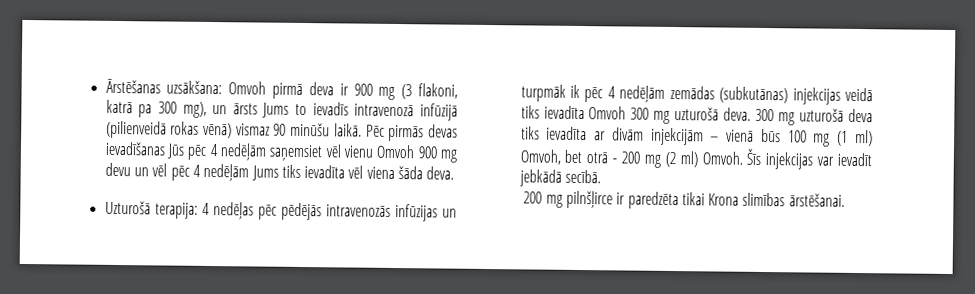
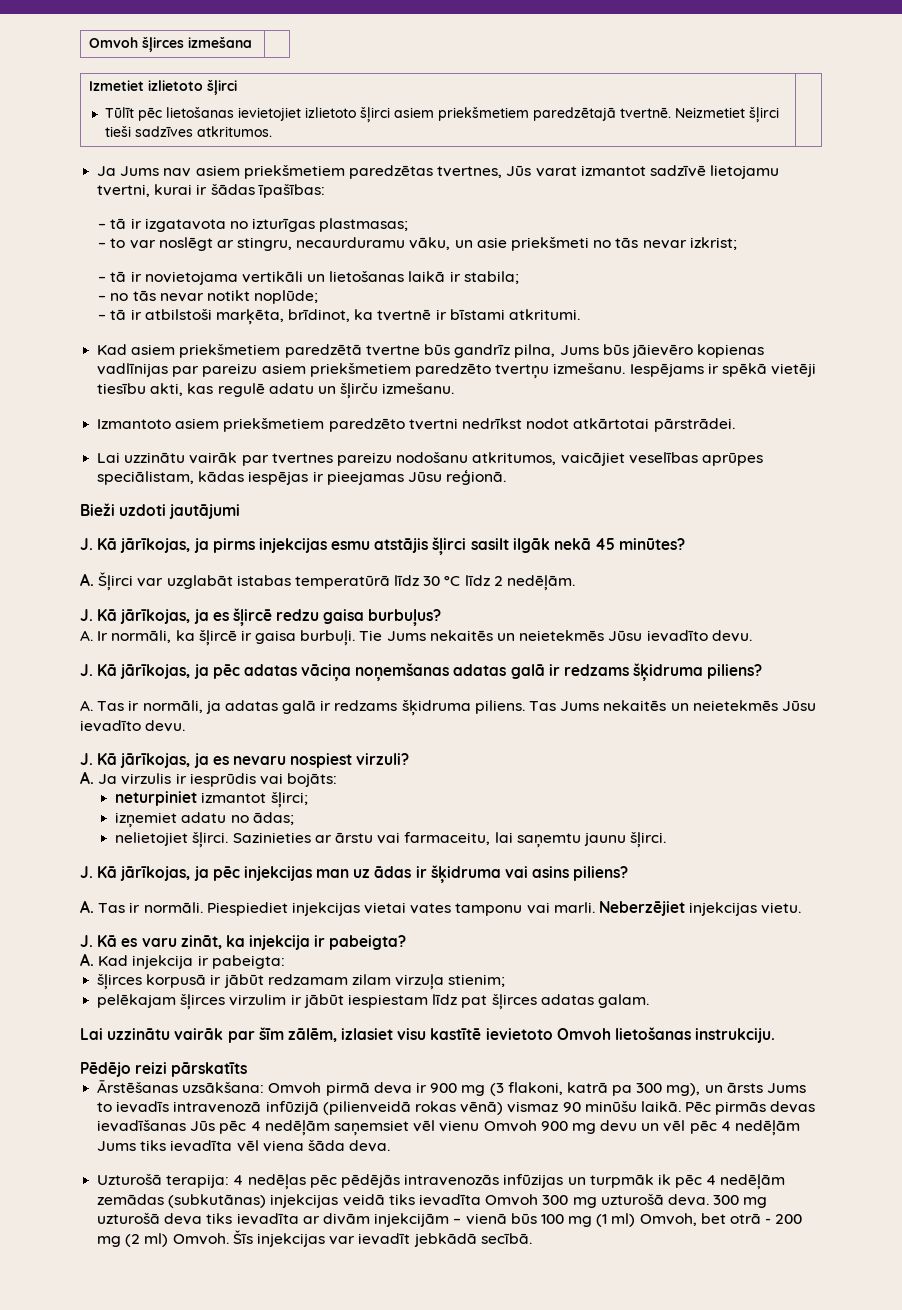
(105, 86) none -> [89,37,253,52] [89,80,238,95] [104,107,779,123] [104,126,272,137] [97,165,780,179] [97,184,325,198] [98,218,409,232] [98,237,737,251] [98,271,519,285] [98,290,319,304] [98,309,581,325] [97,344,765,358] [97,363,817,379] [97,383,455,399] [97,418,735,432] [97,452,763,466] [97,470,507,485] [80,503,241,519] [80,537,686,555] [80,572,576,591] [80,608,442,626] [80,630,752,646] [80,663,763,681] [80,700,816,716] [80,720,186,732] [80,753,410,768] [80,771,338,787] [115,791,308,808] [115,812,294,828] [115,832,667,848] [80,865,629,883] [80,900,802,916] [80,935,407,950] [80,953,285,969] [97,974,506,990] [97,994,649,1010] [80,1027,776,1043] [80,1062,248,1077] Omvoh šļirces izmešana | // Izmetiet izlietoto šļirci // Tūlīt pēc lietošanas ievietojiet izlietoto šļirci asiem priekšmetiem paredzētajā tvertnē. Neizmetiet šļirci tieši sadzīves atkritumos. | // Ja Jums nav asiem priekšmetiem paredzētas tvertnes, Jūs varat izmantot sadzīvē lietojamu tvertni, kurai ir šādas īpašības: // – tā ir izgatavota no izturīgas plastmasas; // – to var noslēgt ar stingru, necaurduramu vāku, un asie priekšmeti no tās nevar izkrist; // – tā ir novietojama vertikāli un lietošanas laikā ir stabila; // – no tās nevar notikt noplūde; // – tā ir atbilstoši marķēta, brīdinot, ka tvertnē ir bīstami atkritumi. // Kad asiem priekšmetiem paredzētā tvertne būs gandrīz pilna, Jums būs jāievēro kopienas vadlīnijas par pareizu asiem priekšmetiem paredzēto tvertņu izmešanu. Iespējams ir spēkā vietēji tiesību akti, kas regulē adatu un šļirču izmešanu. // Izmantoto asiem priekšmetiem paredzēto tvertni nedrīkst nodot atkārtotai pārstrādei. // Lai uzzinātu vairāk par tvertnes pareizu nodošanu atkritumos, vaicājiet veselības aprūpes speciālistam, kādas iespējas ir pieejamas Jūsu reģionā. // Bieži uzdoti jautājumi // J. Kā jārīkojas, ja pirms injekcijas esmu atstājis šļirci sasilt ilgāk nekā 45 minūtes? // A. Šļirci var uzglabāt istabas temperatūrā līdz 30 °C līdz 2 nedēļām. // J. Kā jārīkojas, ja es šļircē redzu gaisa burbuļus? // A. Ir normāli, ka šļircē ir gaisa burbuļi. Tie Jums nekaitēs un neietekmēs Jūsu ievadīto devu. // J. Kā jārīkojas, ja pēc adatas vāciņa noņemšanas adatas galā ir redzams šķidruma piliens? // A. Tas ir normāli, ja adatas galā ir redzams šķidruma piliens. Tas Jums nekaitēs un neietekmēs Jūsu ievadīto devu. // J. Kā jārīkojas, ja es nevaru nospiest virzuli? // A. Ja virzulis ir iesprūdis vai bojāts: // neturpiniet izmantot šļirci; // izņemiet adatu no ādas; // nelietojiet šļirci. Sazinieties ar ārstu vai farmaceitu, lai saņemtu jaunu šļirci. // J. Kā jārīkojas, ja pēc injekcijas man uz ādas ir šķidruma vai asins piliens? // A. Tas ir normāli. Piespiediet injekcijas vietai vates tamponu vai marli. Neberzējiet injekcijas vietu. // J. Kā es varu zināt, ka injekcija ir pabeigta? // A. Kad injekcija ir pabeigta: // šļirces korpusā ir jābūt redzamam zilam virzuļa stienim; // pelēkajam šļirces virzulim ir jābūt iespiestam līdz pat šļirces adatas galam. // Lai uzzinātu vairāk par šīm zālēm, izlasiet visu kastītē ievietoto Omvoh lietošanas instrukciju. // Pēdējo reizi pārskatīts //
[523,190,845,210] // 200 mg pilnšļirce ir paredzēta tikai Krona slimības ārstēšanai. -> (532, 1238) none

